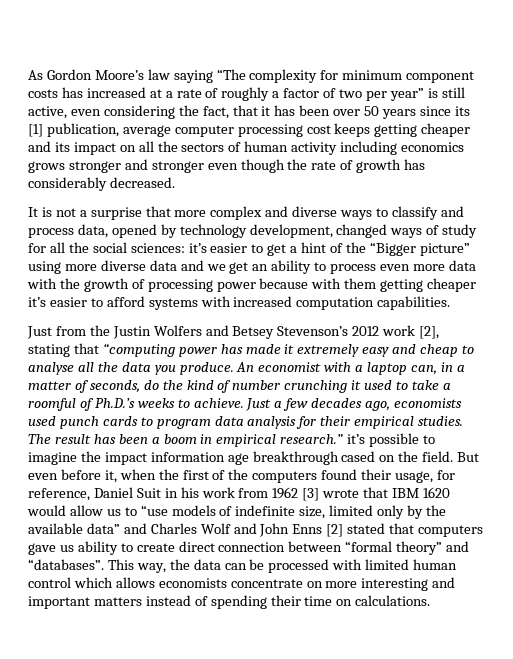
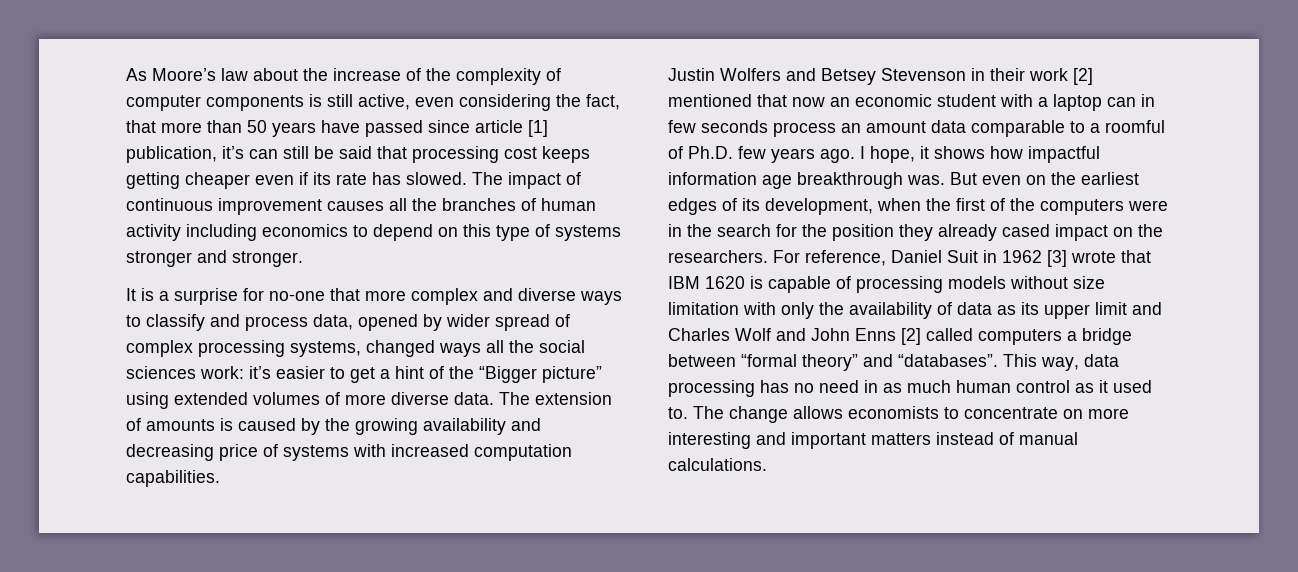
[46,69,92,80] Gordon -> (147, 74) none
[173,69,475,83] [28,87,424,101] saying “The complexity for minimum component costs has increased at a rate of roughly a factor of two per year” -> [253,68,561,85] [126,95,304,111] about the increase of the complexity of computer components
[261,105,470,119] [28,123,234,137] it has been over 50 years since its [1] publication, average computer -> [161,120,548,137] [126,146,407,163] more than 50 years have passed since article [1] publication, it’s can still be said that
[28,141,225,155] and its impact on all the sectors -> [255,172,581,189] [126,198,516,215] even if its rate has slowed. The impact of continuous improvement causes all the branches
[28,159,426,173] [28,177,175,191] grows stronger and stronger even though the rate of growth has considerably decreased. -> [353,224,621,241] [126,250,303,267] to depend on this type of systems stronger and stronger.
[55,208,76,217] not -> (154, 294) none
(142, 213) none -> [243,288,325,301] for no-one
[179,224,478,238] [28,243,46,253] technology development, changed ways of study for -> [446,314,570,331] [126,340,481,357] wider spread of complex processing systems, changed ways
[130,243,185,253] sciences: -> [126,366,244,379] sciences work:
[64,260,476,274] [27,278,477,292] [28,296,145,307] more diverse data and we get an ability to process even more data with the growth of processing power because with them getting cheaper it’s easier to afford -> [174,392,612,405] [126,418,541,435] [126,444,278,461] extended volumes of more diverse data. The extension of amounts is caused by the growing availability and decreasing price of
[27,325,110,339] Just from the -> (220, 478) none
[277,325,440,339] [28,343,475,357] [28,362,465,375] [28,380,451,393] [28,398,463,411] [28,416,464,429] [28,433,436,447] [28,451,480,465] [28,469,117,483] Stevenson’s 2012 work [2], stating that “computing power has made it extremely easy and cheap to analyse all the data you produce. An economist with a laptop can, in a matter of seconds, do the kind of number crunching it used to take a roomful of Ph.D.’s weeks to achieve. Just a few decades ago, economists used punch cards to program data analysis for their empirical studies. The result has been a boom in empirical research.” it’s possible to imagine the impact information age breakthrough cased on the field. But even before it, -> [881,68,1093,85] [668,94,1155,111] [668,120,1165,137] [668,146,1100,163] [668,172,1139,189] [668,198,873,215] Stevenson in their work [2] mentioned that now an economic student with a laptop can in few seconds process an amount data comparable to a roomful of Ph.D. few years ago. I hope, it shows how impactful information age breakthrough was. But even on the earliest edges of its development,
[321,469,455,483] found their usage, for -> [1128,200,1168,211] [668,224,1163,241] [668,250,800,263] were in the search for the position they already cased impact on the researchers. For
[180,487,269,498] his work from -> (997, 256) none
[27,505,446,519] [28,523,120,534] would allow us to “use models of indefinite size, limited only by the available data” -> [750,276,1105,293] [668,302,1127,319] is capable of processing models without size limitation with only the availability of data as its upper limit
[347,523,484,537] [28,541,286,555] stated that computers gave us ability to create direct connection -> [926,328,1132,345] called computers a bridge
[169,559,458,573] [28,577,113,588] the data can be processed with limited human control which -> [1084,354,1119,367] [668,380,1152,397] [668,406,788,423] data processing has no need in as much human control as it used to. The change
(227, 583) none -> [944,407,959,419] to
[210,595,353,609] spending their time on -> [1019,432,1078,445] manual

